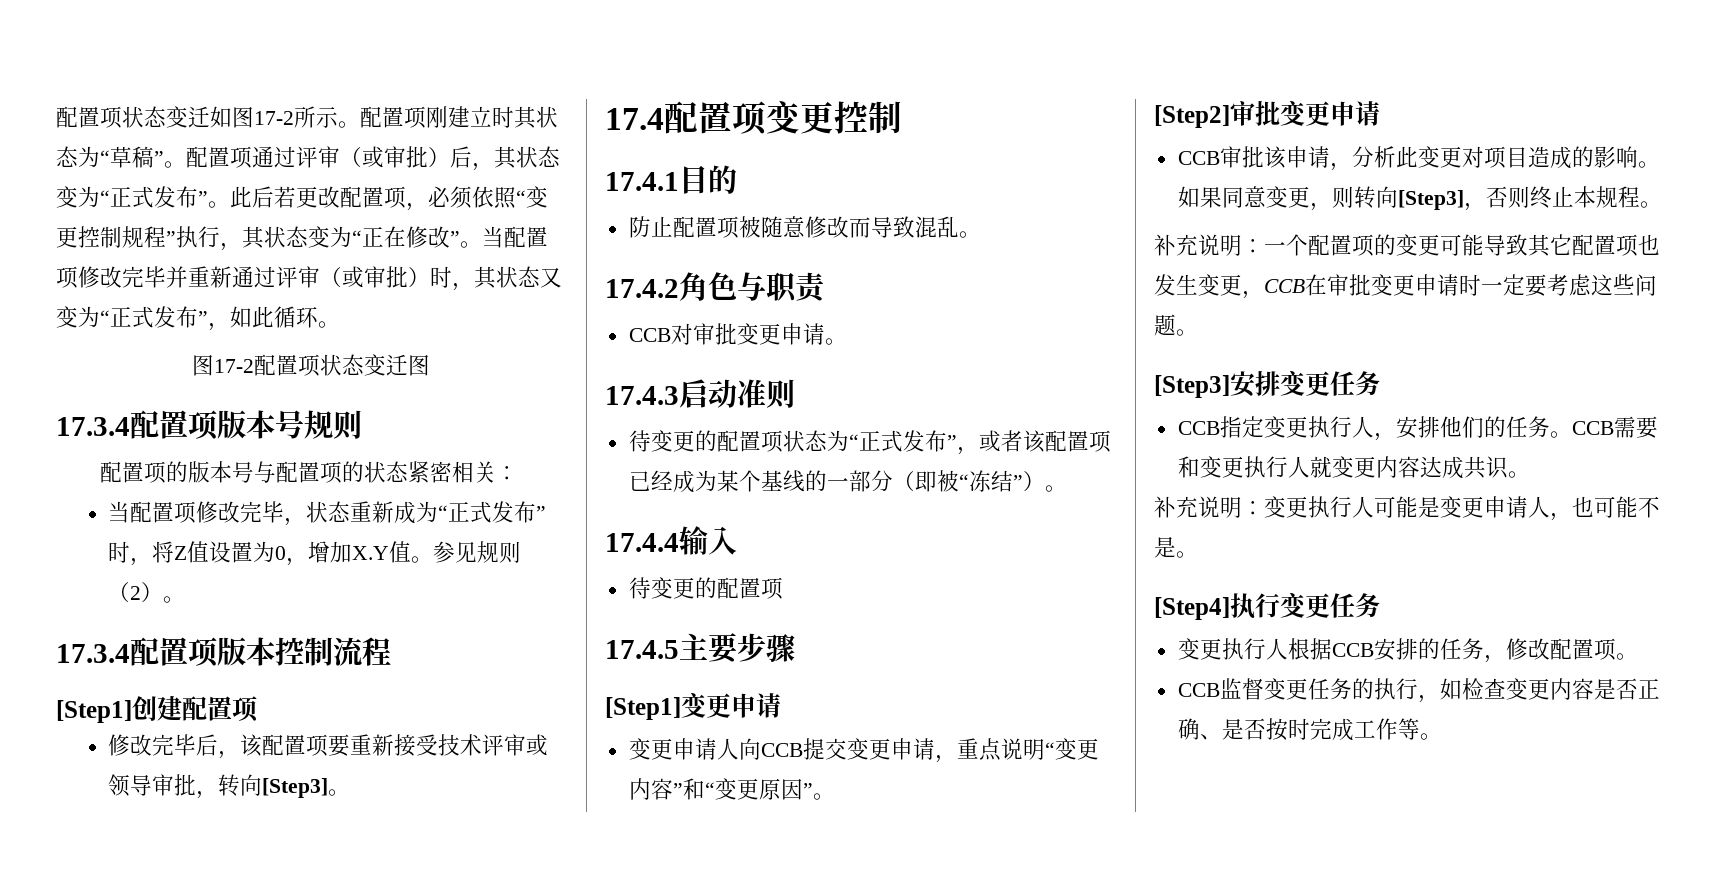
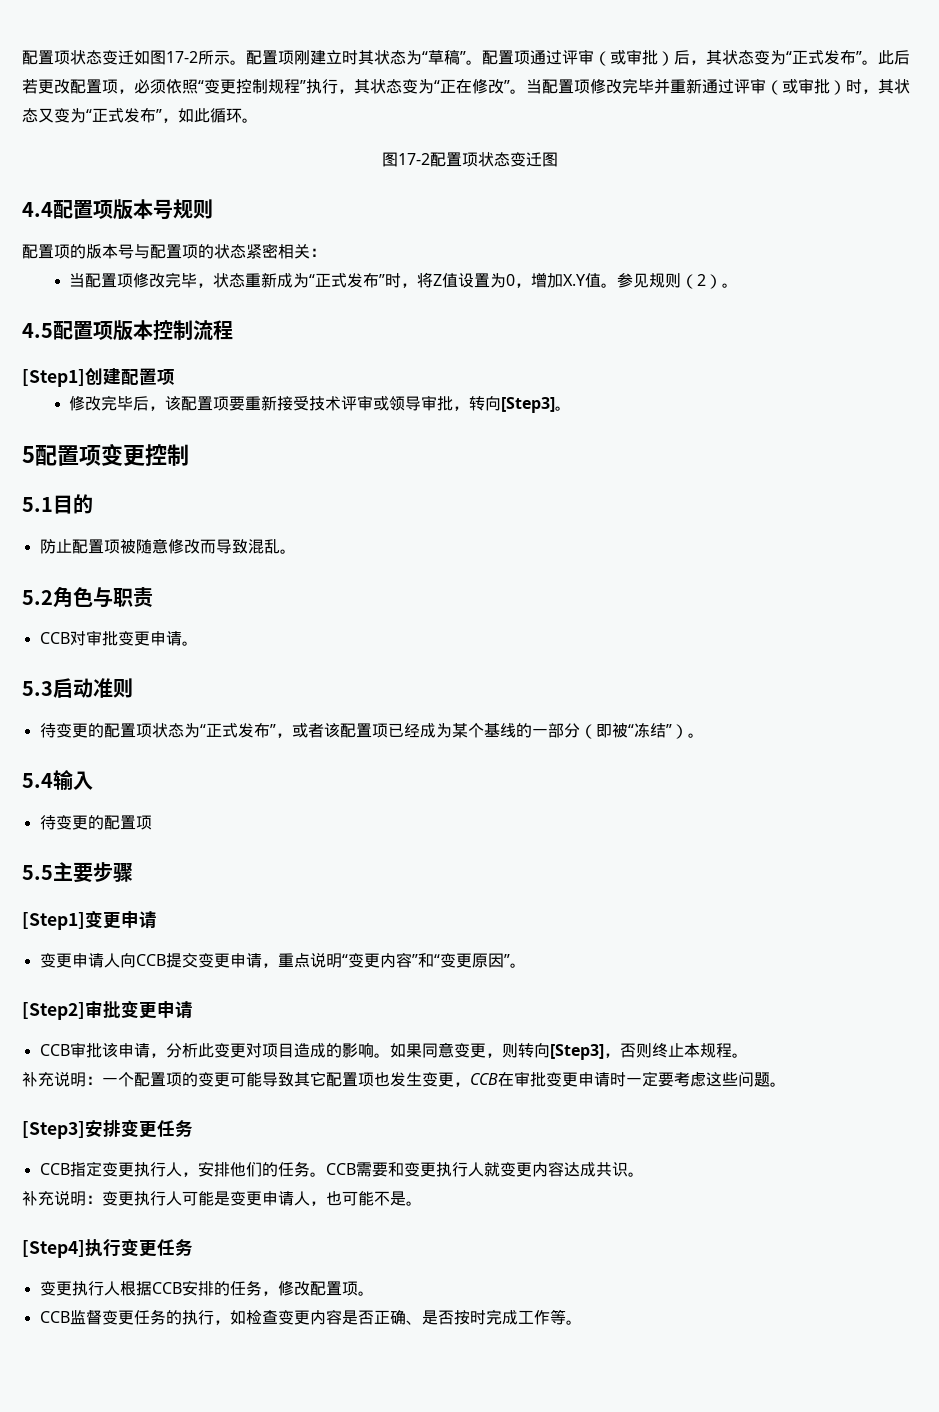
[56,417,130,436] 17.3.4 -> [22,202,53,217] 4.4
[56,644,130,663] 17.3.4 -> [22,323,53,338] 4.5
[605,108,664,130] 17.4 -> [22,446,35,463] 5
[605,172,679,191] 17.4.1 -> [22,497,53,512] 5.1
[605,279,679,298] 17.4.2 -> [22,590,53,605] 5.2
[605,386,679,405] 17.4.3 -> [22,681,53,696] 5.3
[605,533,679,552] 17.4.4 -> [22,773,53,788] 5.4
[605,640,679,659] 17.4.5 -> [22,865,53,880] 5.5

